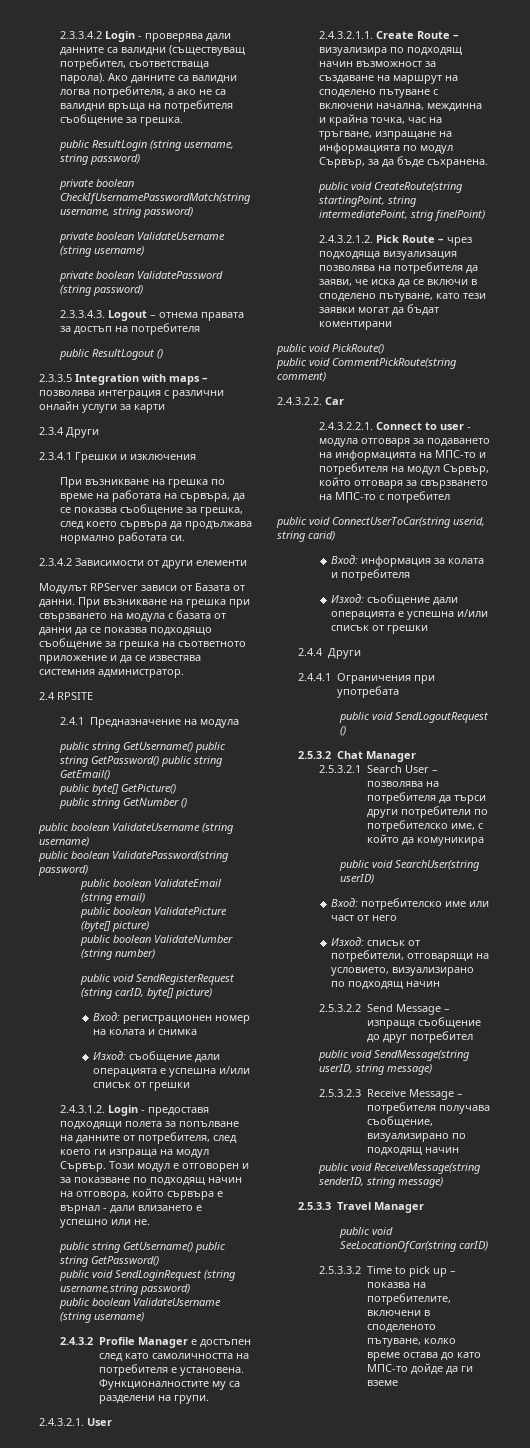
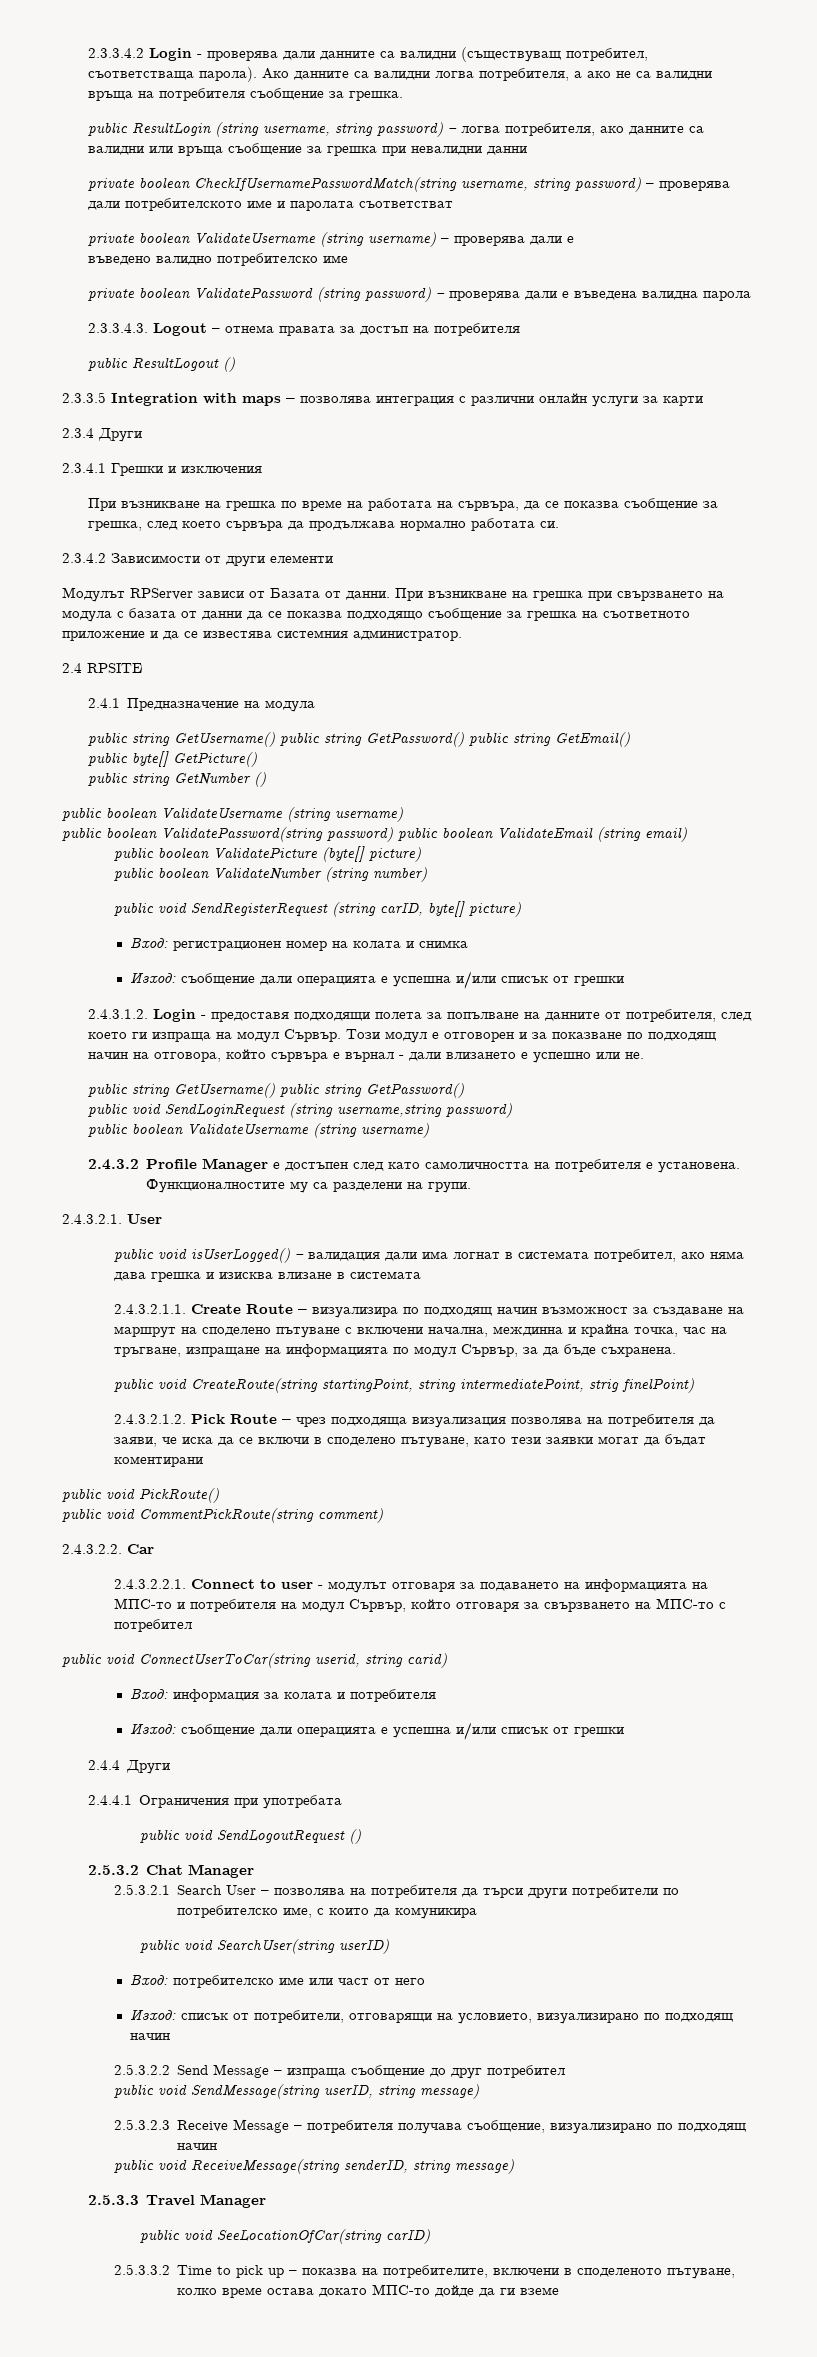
(141, 159) none -> [448,123,705,136] [88,143,528,156] – логва потребителя, ако данните са валидни или връща съобщение за грешка при невалидни данни
(194, 212) none -> [646,181,731,191] [88,198,454,211] – проверява дали потребителското име и паролата съответстват
(145, 251) none -> [441,236,575,246] [88,253,349,266] – проверява дали е // въведено валидно потребителско име
(144, 290) none -> [436,291,752,301] – проверява дали е въведена валидна парола
(88, 870) // -> (393, 834) none
(112, 1422) none -> [114,1248,745,1263] [114,1271,422,1282] // public void isUserLogged() – валидация дали има логнат в системата потребител, ако няма дава грешка и изисква влизане в системата
[319,438,359,447] модула -> [328,1581,388,1593] модулът
[366,834,399,843] който -> [329,1908,370,1915] които
[366,1020,415,1029] изпращя -> [287,2068,347,2078] изпраща
[440,1352,481,1361] до като -> [319,2288,368,2297] докато

